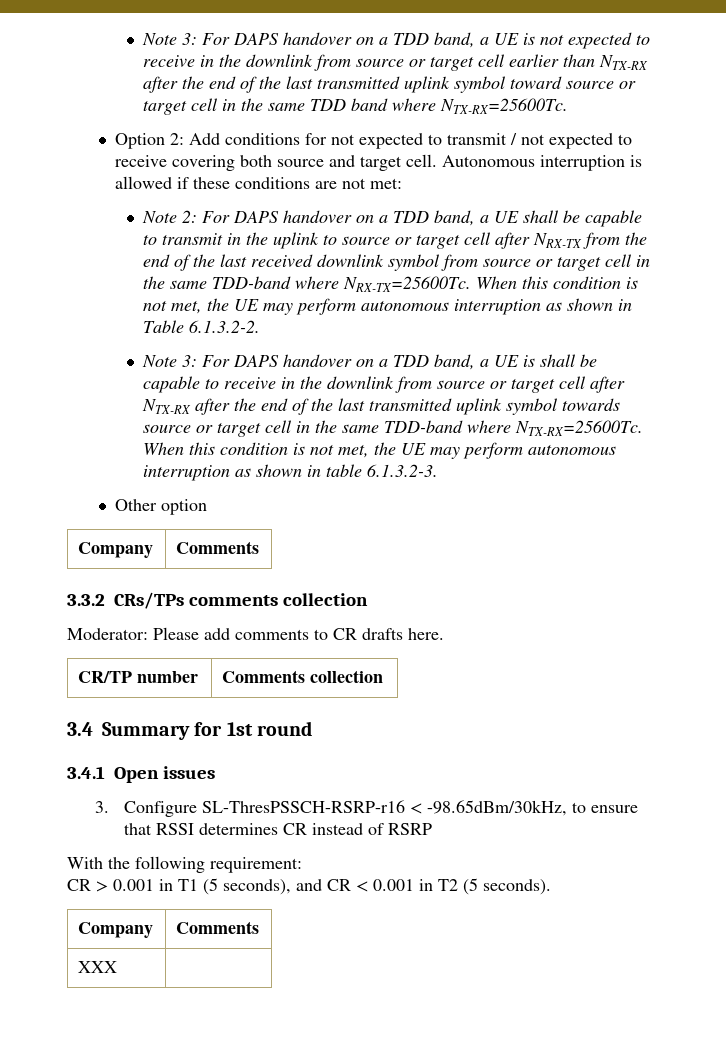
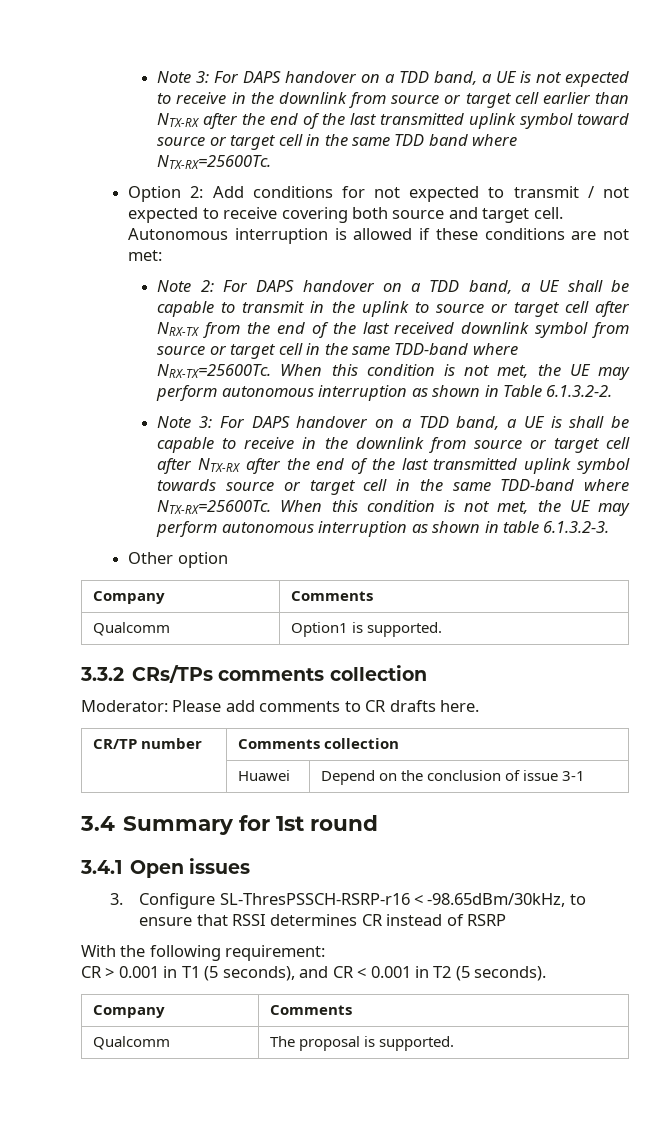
(260, 547) none -> [92,622,170,636] [290,622,443,637] // Qualcomm | Option1 is supported.
(384, 676) none -> [237,770,290,781] [320,770,586,785] // | Huawei | Depend on the conclusion of issue 3-1
[78,961,118,973] XXX | -> [92,1036,170,1050] [269,1036,455,1051] Qualcomm | The proposal is supported.

